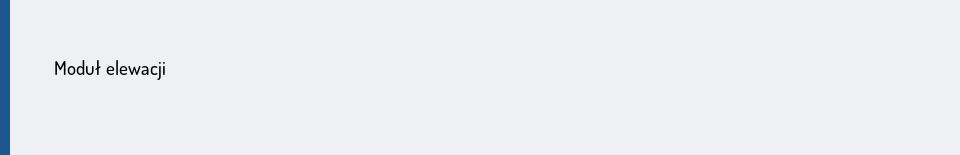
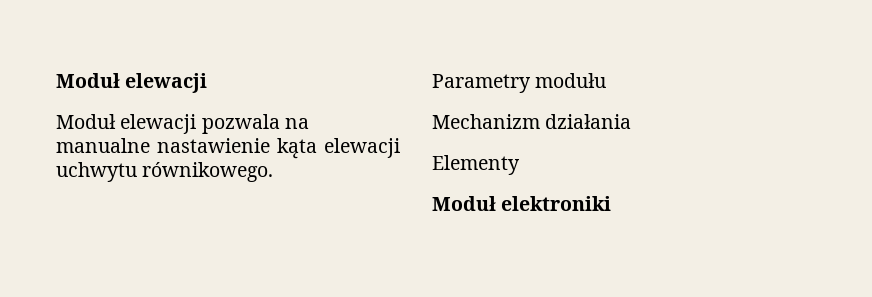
[54,60,167,80] Moduł elewacji -> [56,73,208,93] [56,114,309,134] [56,138,400,159] [56,162,274,182] [432,73,607,93] [432,114,632,129] [432,155,520,175] [432,196,612,211] Moduł elewacji // Moduł elewacji pozwala na manualne nastawienie kąta elewacji uchwytu równikowego. // Parametry modułu // Mechanizm działania // Elementy // Moduł elektroniki

